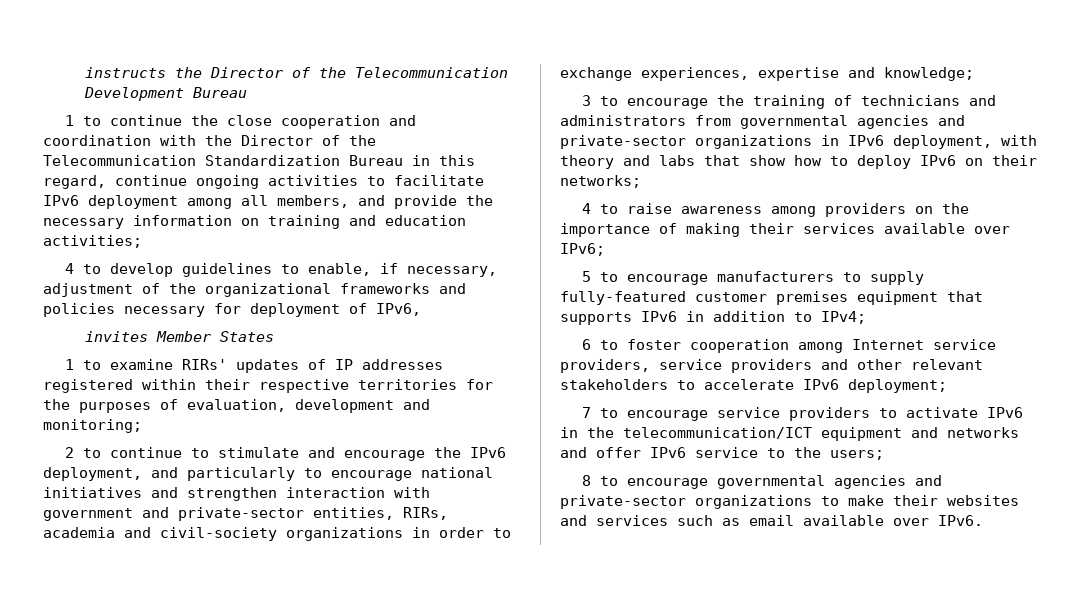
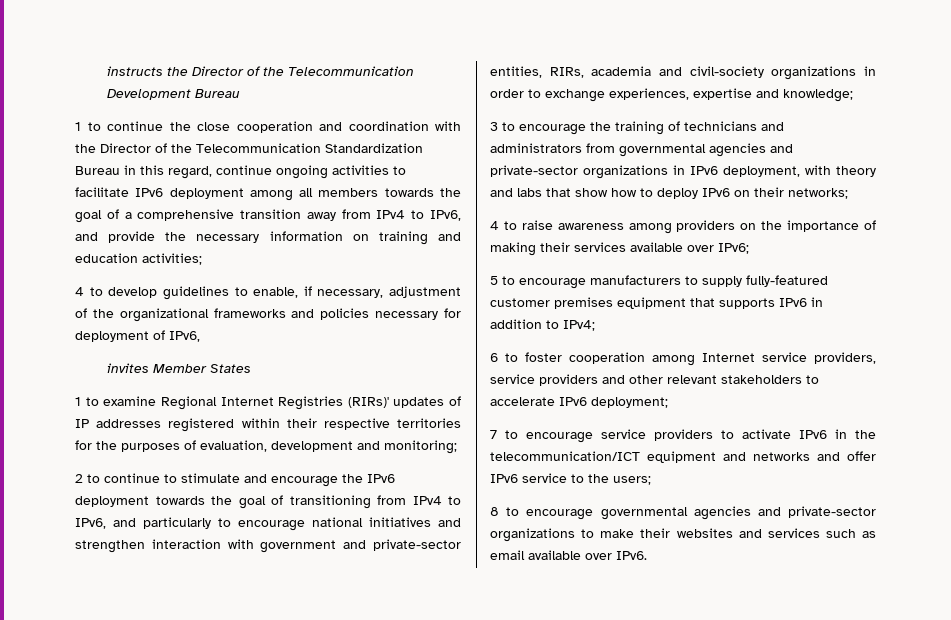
[277,195,349,208] members, -> [318,188,461,197] [75,209,461,223] members towards the goal of a comprehensive transition away from IPv4 to IPv6,
[181,359,227,370] RIRs' -> [160,396,389,410] Regional Internet Registries (RIRs)'
[43,467,142,481] deployment, -> [75,495,461,509] [75,518,106,529] deployment towards the goal of transitioning from IPv4 to IPv6,

